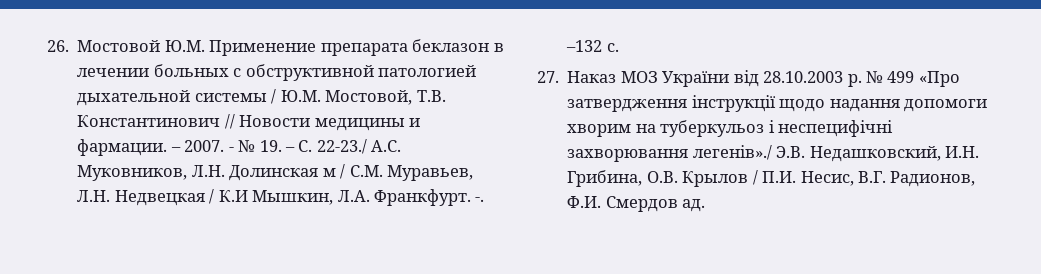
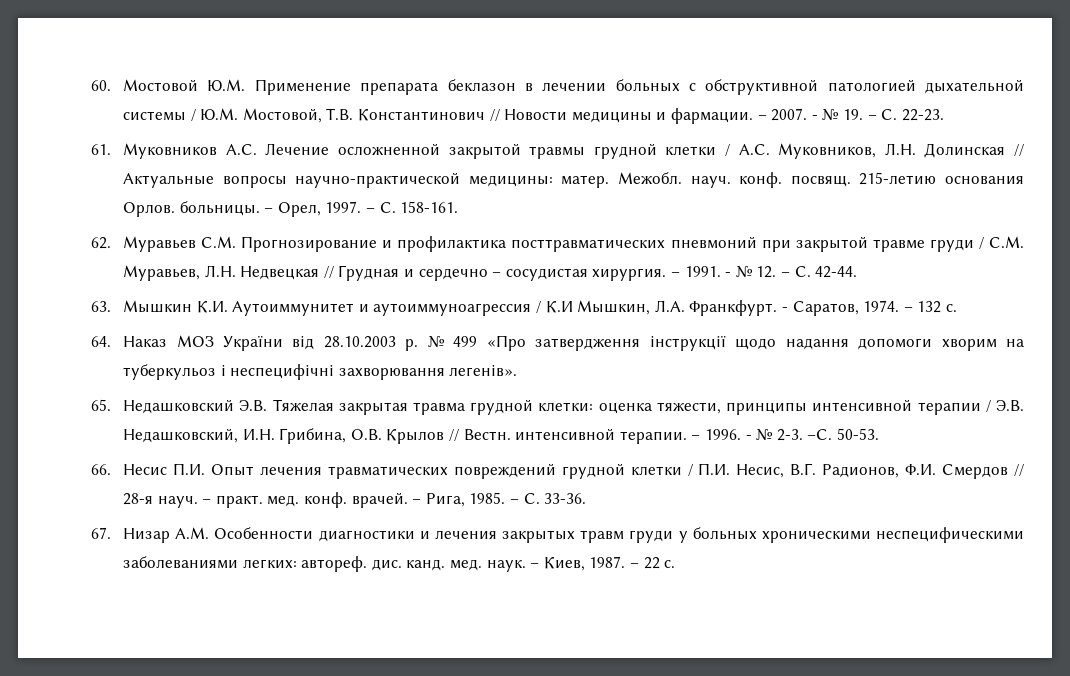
[47,40,69,52] 26. -> [91,80,111,91] 60.
[316,139,402,154] [77,165,336,181] 22-23./ А.С. Муковников, Л.Н. Долинская м -> [901,109,944,121] [91,143,1024,159] [123,172,1024,188] [123,201,459,217] [91,236,974,252] 22-23. // 61. Муковников А.С. Лечение осложненной закрытой травмы грудной клетки / А.С. Муковников, Л.Н. Долинская // Актуальные вопросы научно-практической медицины: матер. Межобл. науч. конф. посвящ. 215-летию основания Орлов. больницы. – Орел, 1997. – С. 158-161. // 62. Муравьев С.М. Прогнозирование и профилактика посттравматических пневмоний при закрытой травме груди
(205, 198) none -> [323,265,858,281] [91,300,532,316] // Грудная и сердечно – сосудистая хирургия. – 1991. - № 12. – С. 42-44. // 63. Мышкин К.И. Аутоиммунитет и аутоиммуноагрессия
[475,197,485,202] [566,40,603,52] -. –132 -> [781,300,942,316] - Саратов, 1974. – 132
[537,71,559,83] 27. -> [91,336,111,347] 64.
[692,145,772,160] легенів»./ -> [449,365,518,377] [91,399,991,415] легенів». // 65. Недашковский Э.В. Тяжелая закрытая травма грудной клетки: оценка тяжести, принципы интенсивной терапии /
(749, 179) none -> [449,428,879,444] [91,463,682,479] // Вестн. интенсивной терапии. – 1996. - № 2-3. –С. 50-53. // 66. Несис П.И. Опыт лечения травматических повреждений грудной клетки
[682,199,706,212] ад. -> [1013,464,1024,476] [123,492,587,508] [91,527,1024,543] [123,556,676,572] // 28-я науч. – практ. мед. конф. врачей. – Рига, 1985. – С. 33-36. // 67. Низар А.М. Особенности диагностики и лечения закрытых травм груди у больных хроническими неспецифическими заболеваниями легких: автореф. дис. канд. мед. наук. – Киев, 1987. – 22 с.

